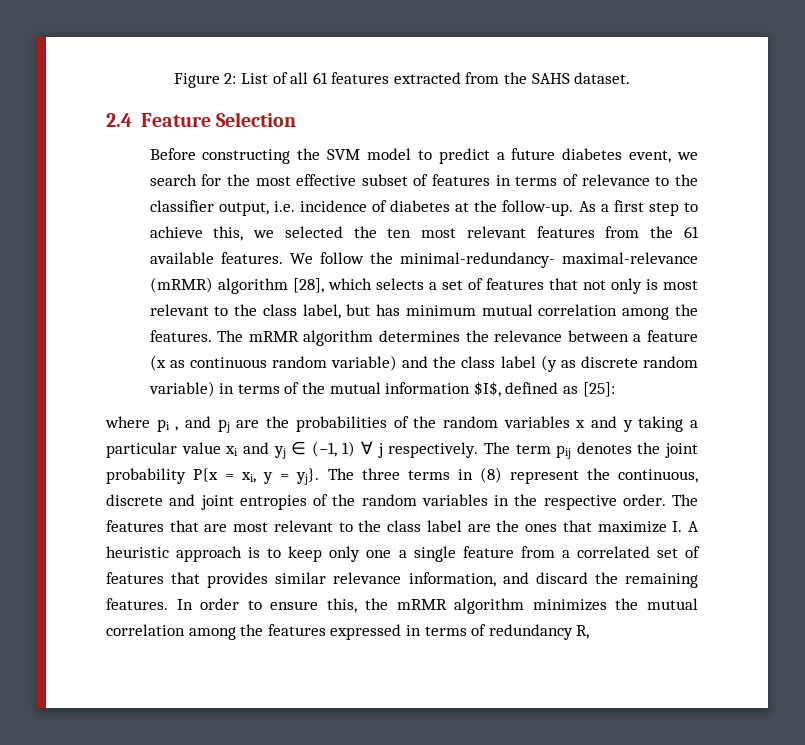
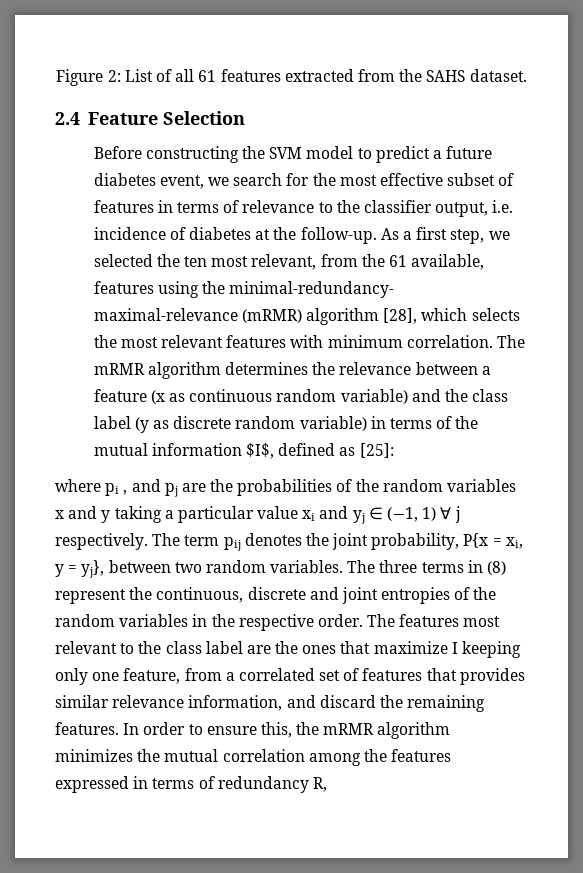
[648,202,698,216] [149,226,244,241] step to achieve this, -> [450,229,485,244] step,
[466,226,595,238] relevant features -> [251,254,317,270] relevant,
[149,252,364,264] available features. We follow -> [411,254,485,270] [93,281,199,298] available, features using
[428,278,699,294] [149,304,698,320] [149,330,212,342] a set of features that not only is most relevant to the class label, but has minimum mutual correlation among the features. -> [93,335,493,348] the most relevant features with minimum correlation.
[106,468,186,484] probability -> [371,533,460,550] probability,
[296,468,320,485] yj}. -> [81,560,344,578] yj}, between two random variables.
[169,520,228,532] that are -> (460, 620) none
[672,521,700,532] [106,546,514,562] I. A heuristic approach is to keep only one a single feature -> [451,641,522,658] [55,668,181,685] I keeping only one feature,

